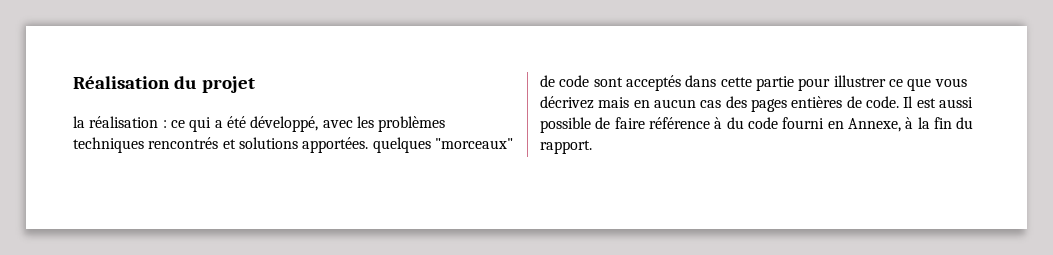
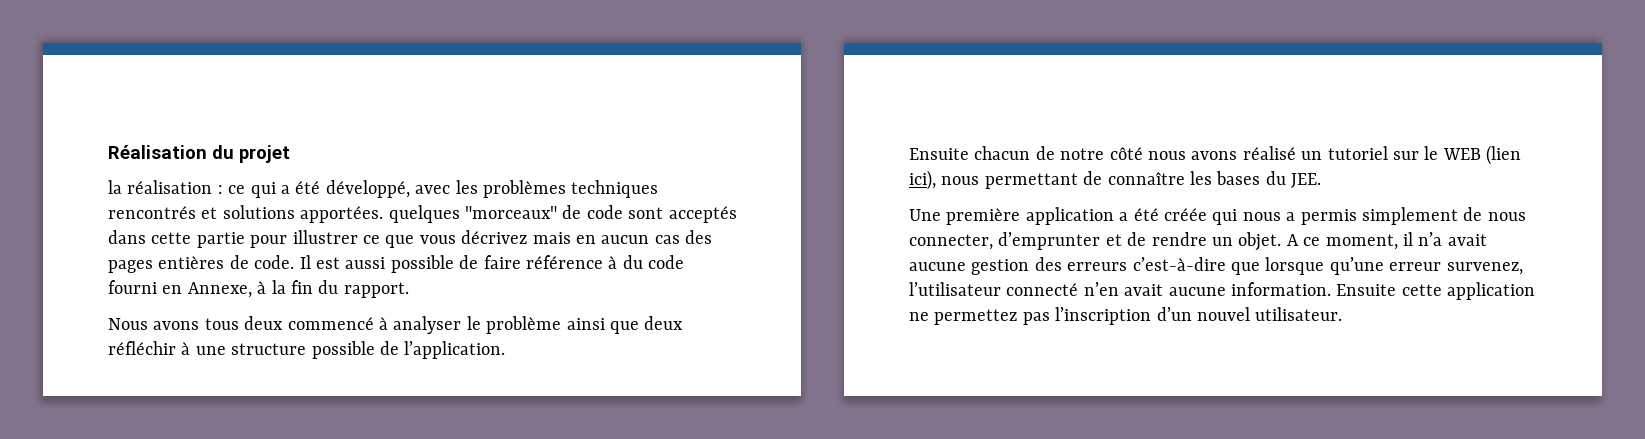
(592, 147) none -> [108,316,684,334] [108,341,506,359] [909,145,1522,165] [909,170,1322,190] [909,207,1526,225] [909,232,1487,251] [909,257,1523,275] [909,282,1536,300] [909,307,1343,325] // Nous avons tous deux commencé à analyser le problème ainsi que deux réfléchir à une structure possible de l’application. // Ensuite chacun de notre côté nous avons réalisé un tutoriel sur le WEB (lien ici), nous permettant de connaître les bases du JEE. // Une première application a été créée qui nous a permis simplement de nous connecter, d’emprunter et de rendre un objet. A ce moment, il n’a avait aucune gestion des erreurs c’est-à-dire que lorsque qu’une erreur survenez, l’utilisateur connecté n’en avait aucune information. Ensuite cette application ne permettez pas l’inscription d’un nouvel utilisateur.

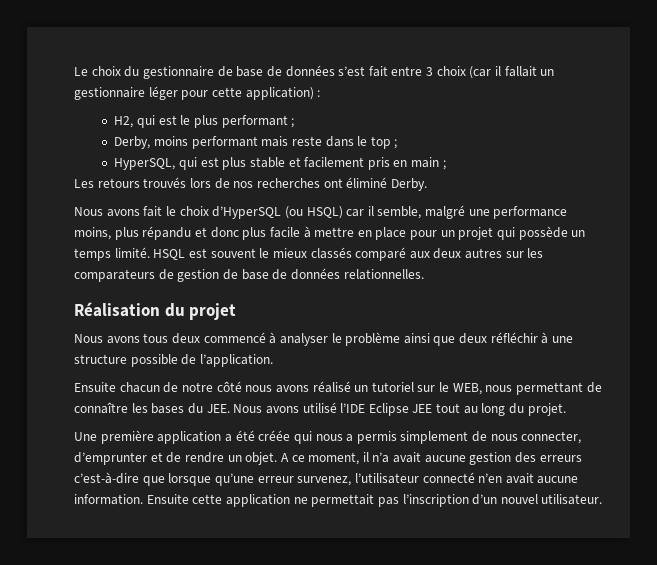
[108,145,290,163] [108,180,659,198] [108,205,737,223] [108,230,713,248] [108,255,685,273] [108,280,409,298] Réalisation du projet // la réalisation : ce qui a été développé, avec les problèmes techniques rencontrés et solutions apportées. quelques "morceaux" de code sont acceptés dans cette partie pour illustrer ce que vous décrivez mais en aucun cas des pages entières de code. Il est aussi possible de faire référence à du code fourni en Annexe, à la fin du rapport. -> [74,65,555,79] [74,86,321,100] [114,115,295,128] [114,136,398,149] [114,157,446,170] [74,177,427,191] [74,205,568,219] [74,226,586,240] [74,247,544,261] [74,268,424,282] [74,302,237,320] Le choix du gestionnaire de base de données s’est fait entre 3 choix (car il fallait un gestionnaire léger pour cette application) : // H2, qui est le plus performant ; // Derby, moins performant mais reste dans le top ; // HyperSQL, qui est plus stable et facilement pris en main ; // Les retours trouvés lors de nos recherches ont éliminé Derby. // Nous avons fait le choix d’HyperSQL (ou HSQL) car il semble, malgré une performance moins, plus répandu et donc plus facile à mettre en place pour un projet qui possède un temps limité. HSQL est souvent le mieux classés comparé aux deux autres sur les comparateurs de gestion de base de données relationnelles. // Réalisation du projet
[1442,145,1522,165] [909,170,936,190] WEB (lien ici), -> [452,383,482,395] WEB,
(1322, 180) none -> [233,402,566,416] Nous avons utilisé l’IDE Eclipse JEE tout au long du projet.
[934,309,1018,325] permettez -> [311,494,375,507] permettait

